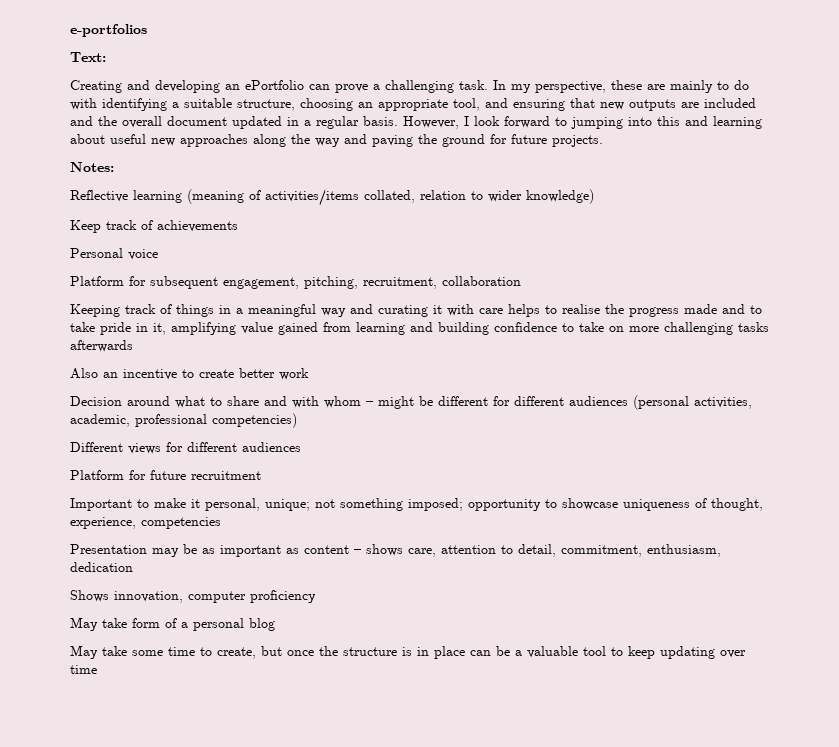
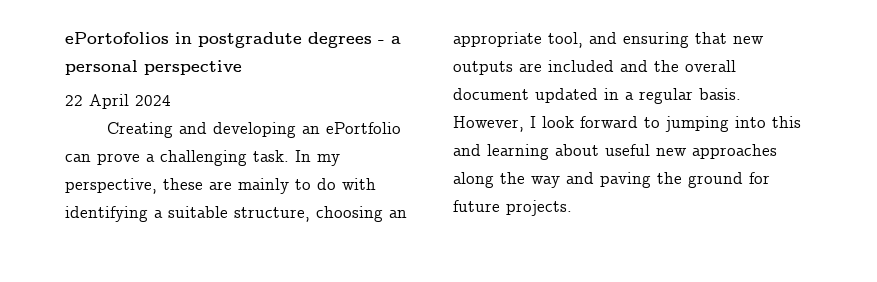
[70,24,147,37] [70,52,106,62] e-portfolios // Text: -> [65,32,401,48] [65,60,242,75] [65,94,171,109] ePortofolios in postgradute degrees - a personal perspective // 22 April 2024
[70,162,114,172] [70,189,594,206] [70,220,238,233] [70,248,158,260] [70,276,521,289] [70,304,762,317] [70,322,769,335] [70,340,133,352] [70,368,309,380] [70,395,752,410] [70,413,297,428] [70,442,301,454] [70,470,261,480] [70,498,763,511] [70,517,221,529] [70,544,721,557] [70,562,133,572] [70,590,316,603] [70,617,275,631] [70,645,746,659] [70,665,97,674] // Notes: // Reflective learning (meaning of activities/items collated, relation to wider knowledge) // Keep track of achievements // Personal voice // Platform for subsequent engagement, pitching, recruitment, collaboration // Keeping track of things in a meaningful way and curating it with care helps to realise the progress made and to take pride in it, amplifying value gained from learning and building confidence to take on more challenging tasks afterwards // Also an incentive to create better work // Decision around what to share and with whom – might be different for different audiences (personal activities, academic, professional competencies) // Different views for different audiences // Platform for future recruitment // Important to make it personal, unique; not something imposed; opportunity to showcase uniqueness of thought, experience, competencies // Presentation may be as important as content – shows care, attention to detail, commitment, enthusiasm, dedication // Shows innovation, computer proficiency // May take form of a personal blog // May take some time to create, but once the structure is in place can be a valuable tool to keep updating over time -> (572, 208) none

